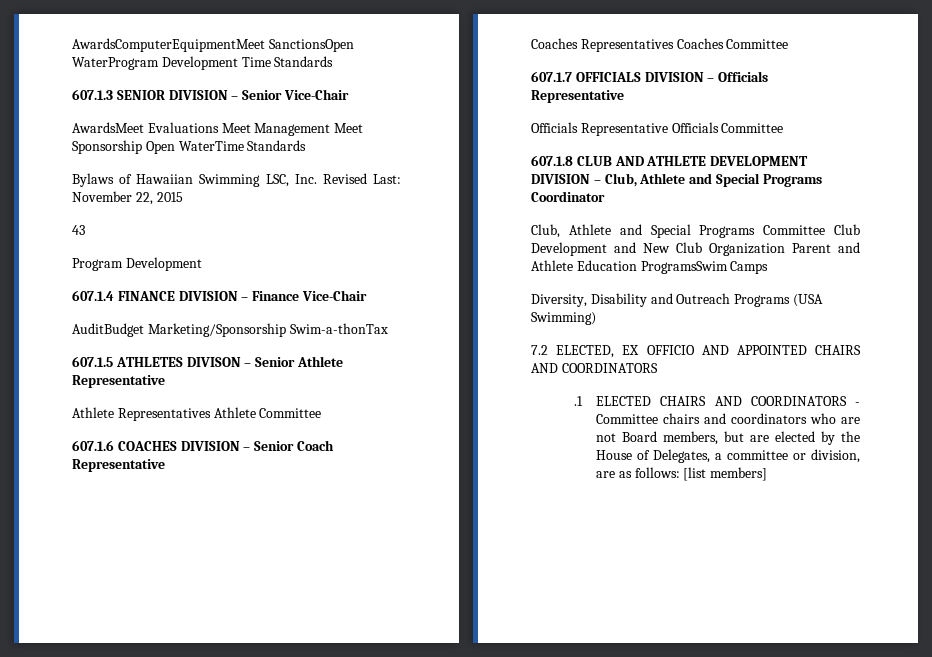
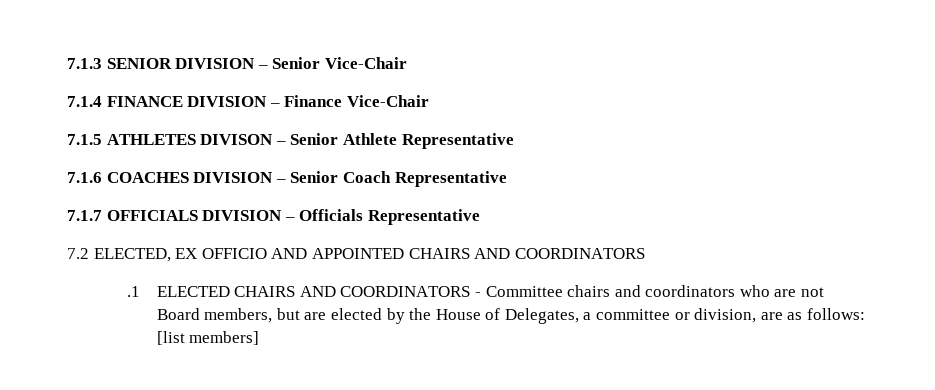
[72,38,354,52] [72,56,334,70] [72,89,113,100] AwardsComputerEquipmentMeet SanctionsOpen WaterProgram Development Time Standards // 607.1.3 -> [67,58,102,69] 7.1.3
[72,122,364,136] [72,140,307,154] [72,173,401,187] [72,191,183,205] [72,225,85,235] [72,257,202,271] [72,290,114,301] AwardsMeet Evaluations Meet Management Meet Sponsorship Open WaterTime Standards // Bylaws of Hawaiian Swimming LSC, Inc. Revised Last: November 22, 2015 // 43 // Program Development // 607.1.4 -> [67,96,102,107] 7.1.4
[72,323,388,337] [72,356,113,367] AuditBudget Marketing/Sponsorship Swim-a-thonTax // 607.1.5 -> [67,134,102,145] 7.1.5
[72,407,322,421] [72,440,114,451] Athlete Representatives Athlete Committee // 607.1.6 -> [67,172,102,183] 7.1.6
[531,38,789,52] [531,71,572,82] Coaches Representatives Coaches Committee // 607.1.7 -> [67,210,102,221] 7.1.7
[531,122,784,136] [531,155,809,166] [531,173,822,187] [531,191,605,202] [531,224,860,238] [531,242,860,256] [531,260,769,274] [531,293,823,307] [531,312,596,325] // Officials Representative Officials Committee // 607.1.8 CLUB AND ATHLETE DEVELOPMENT DIVISION – Club, Athlete and Special Programs Coordinator // Club, Athlete and Special Programs Committee Club Development and New Club Organization Parent and Athlete Education ProgramsSwim Camps // Diversity, Disability and Outreach Programs (USA Swimming) -> (480, 217) none

